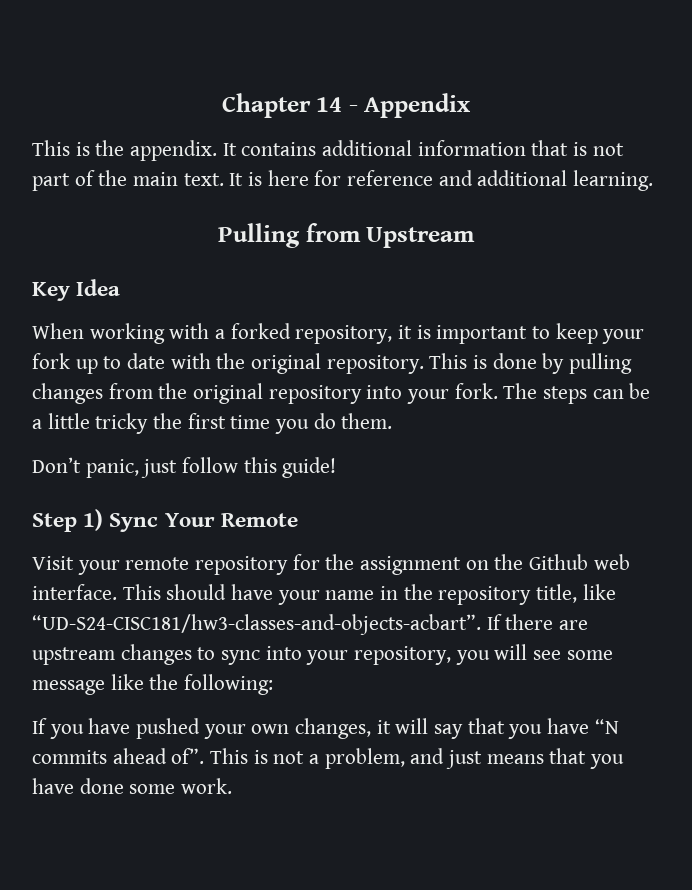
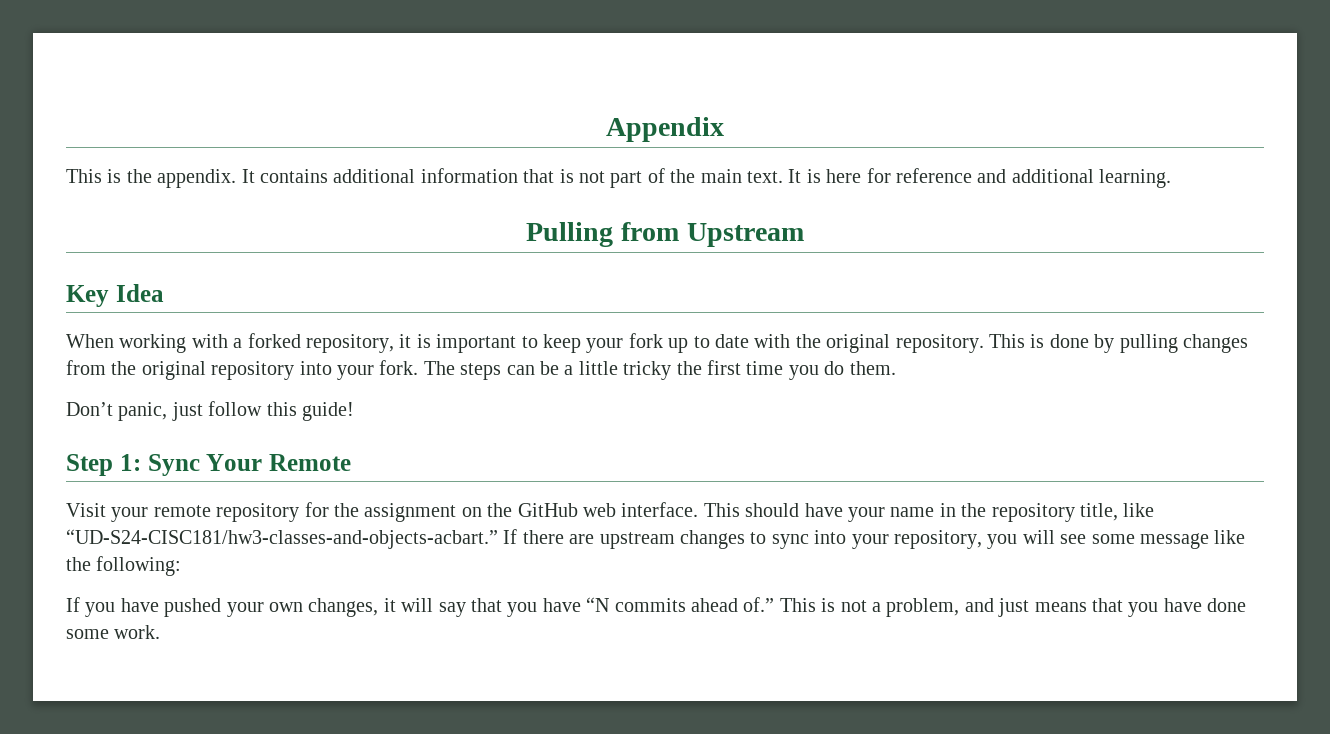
[221,93,358,118] Chapter 14 - -> (606, 129) none
[83,509,104,531] 1) -> [119,454,141,471] 1:
[529,554,589,570] Github -> [517,503,578,517] GitHub
[32,614,481,635] “UD-S24-CISC181/hw3-classes-and-objects-acbart”. -> [66,529,498,549] “UD-S24-CISC181/hw3-classes-and-objects-acbart.”
[171,748,205,764] of”. -> [743,597,775,612] of.”

